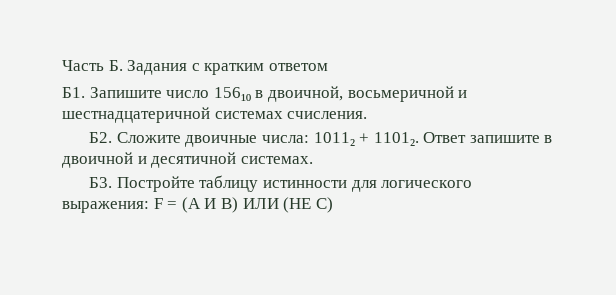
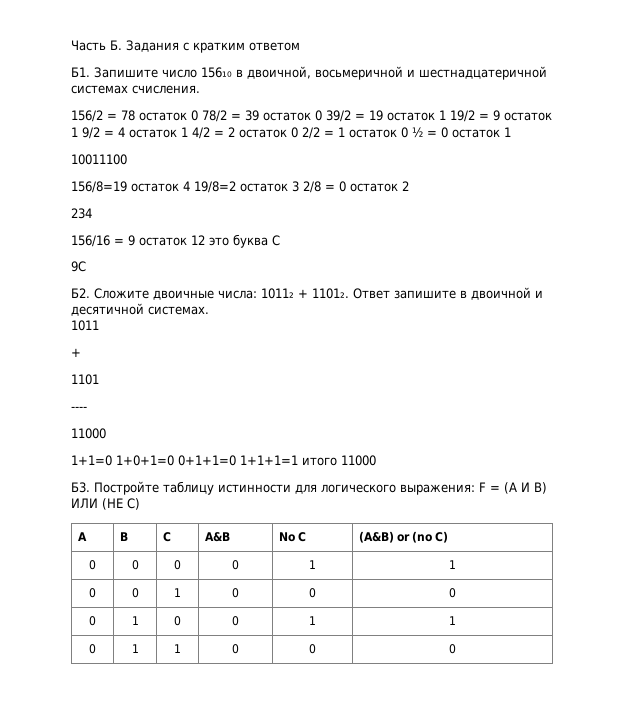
(368, 115) none -> [71,110,552,122] [71,127,511,139] [71,154,127,165] [71,181,409,193] [71,208,92,219] [71,234,280,248] [71,261,86,272] // 156/2 = 78 остаток 0 78/2 = 39 остаток 0 39/2 = 19 остаток 1 19/2 = 9 остаток 1 9/2 = 4 остаток 1 4/2 = 2 остаток 0 2/2 = 1 остаток 0 ½ = 0 остаток 1 // 10011100 // 156/8=19 остаток 4 19/8=2 остаток 3 2/8 = 0 остаток 2 // 234 // 156/16 = 9 остаток 12 это буква С // 9С
(313, 160) none -> [71,320,99,331] [71,348,81,357] [71,374,99,385] [71,406,87,411] [71,428,106,439] [71,455,376,466] // 1011 // + // 1101 // ---- // 11000 // 1+1=0 1+0+1=0 0+1+1=0 1+1+1=1 итого 11000
(333, 205) none -> [77,532,87,541] [119,532,128,541] [162,532,171,542] [204,532,230,542] [278,532,307,542] [358,531,449,543] [89,560,96,570] [131,560,139,570] [174,560,181,570] [232,560,239,570] [309,560,316,569] [449,560,456,569] [89,588,96,598] [131,588,139,598] [174,588,181,597] [232,588,239,598] [309,588,316,598] [449,588,456,598] [89,616,96,626] [131,616,139,625] [174,616,181,626] [232,616,239,626] [309,616,316,625] [449,616,456,625] [89,644,96,654] [131,644,139,653] [174,644,181,653] [232,644,239,654] [309,644,316,654] [449,644,456,654] // A | B | C | A&B | No C | (A&B) or (no C) // 0 | 0 | 0 | 0 | 1 | 1 // 0 | 0 | 1 | 0 | 0 | 0 // 0 | 1 | 0 | 0 | 1 | 1 // 0 | 1 | 1 | 0 | 0 | 0

